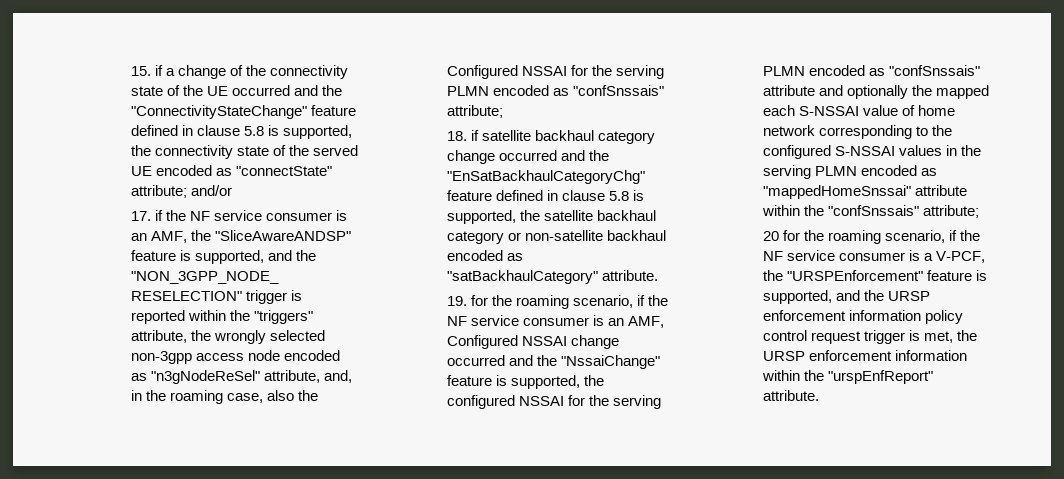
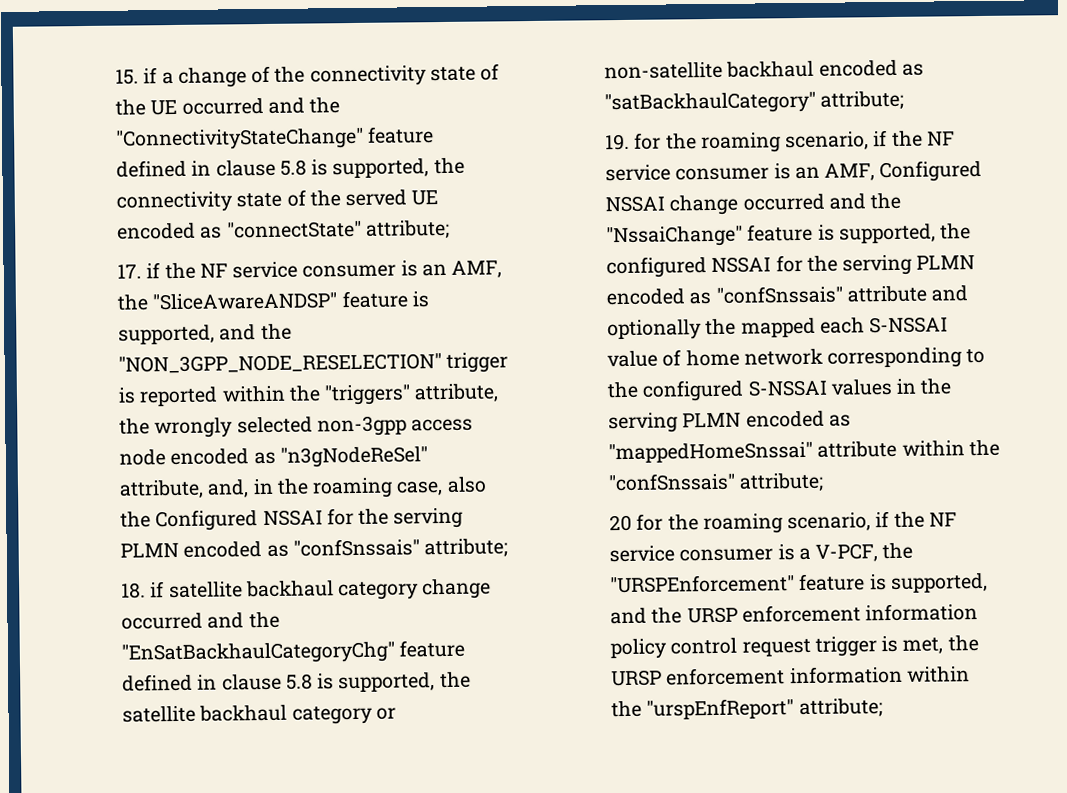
[190,185,232,196] and/or -> (450, 229) none
[601,270,658,281] attribute. -> [820,90,905,110] attribute;
[762,390,819,401] attribute. -> [798,698,883,718] attribute;

